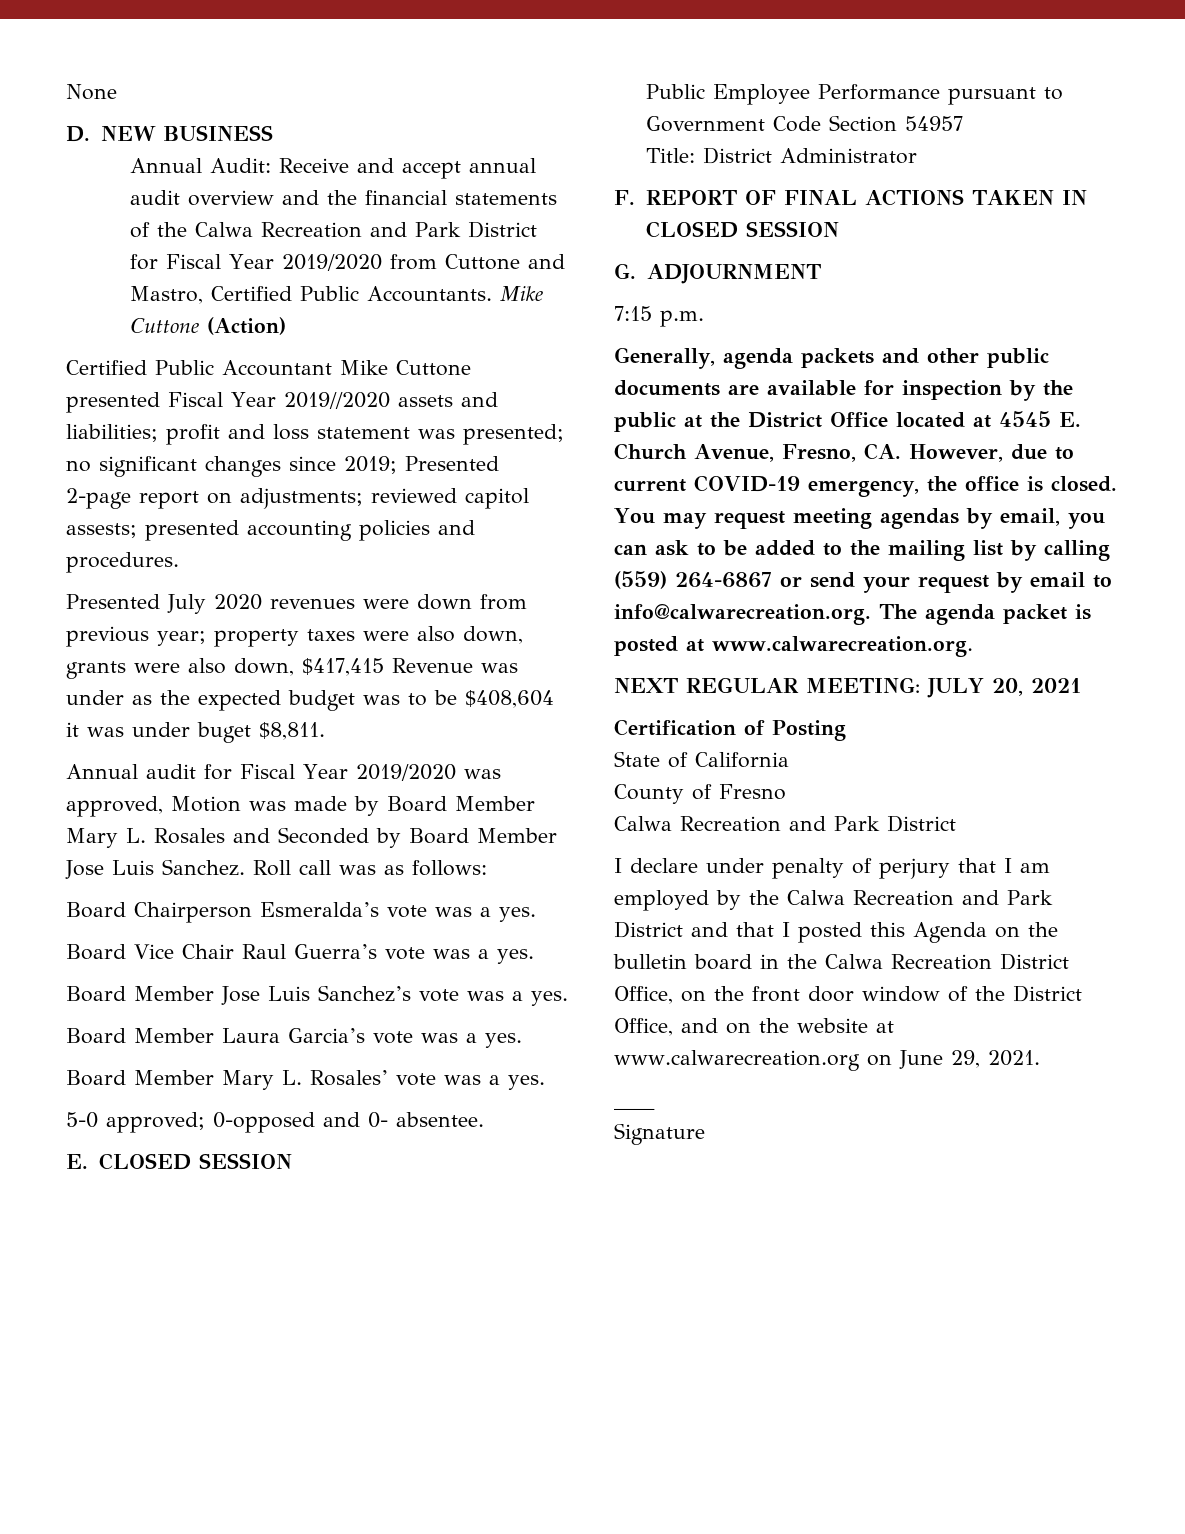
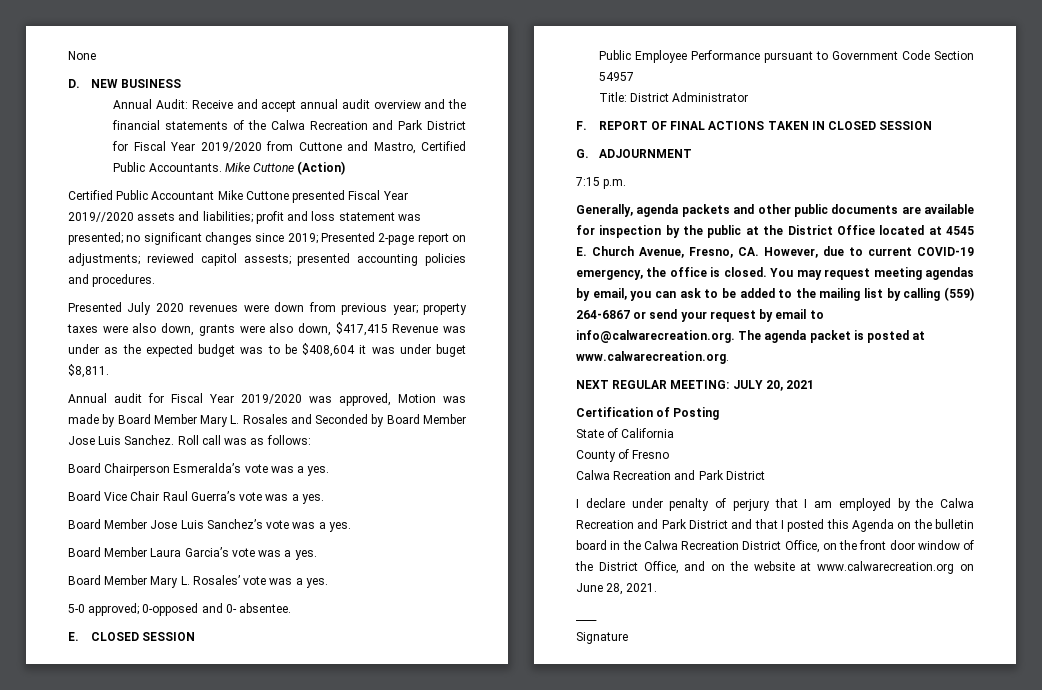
[950,1050,980,1068] 29, -> [606,583,624,595] 28,

